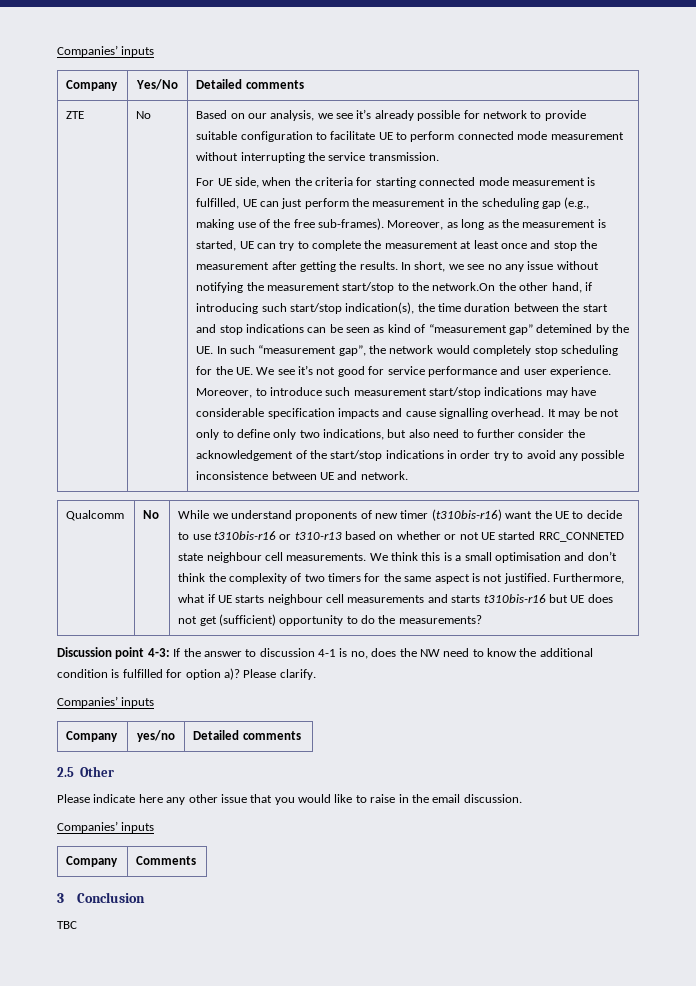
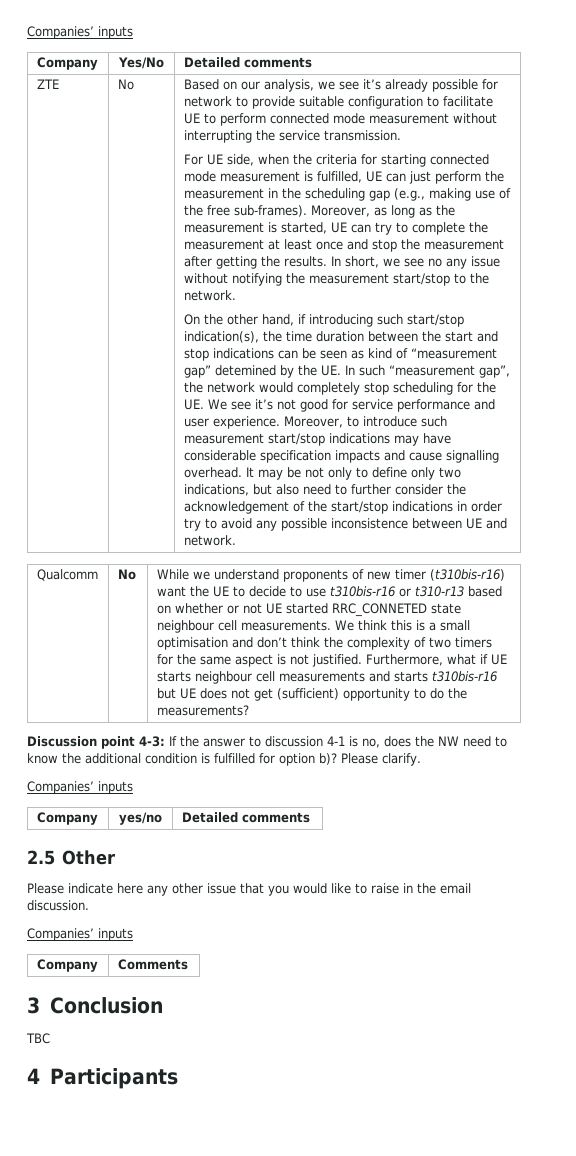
[432,282,496,291] network.On -> [183,290,236,301] [183,314,200,325] network. // On
[223,668,240,680] a)? -> [319,753,337,765] b)?
(77, 925) none -> [27,1068,178,1089] // 4 Participants

